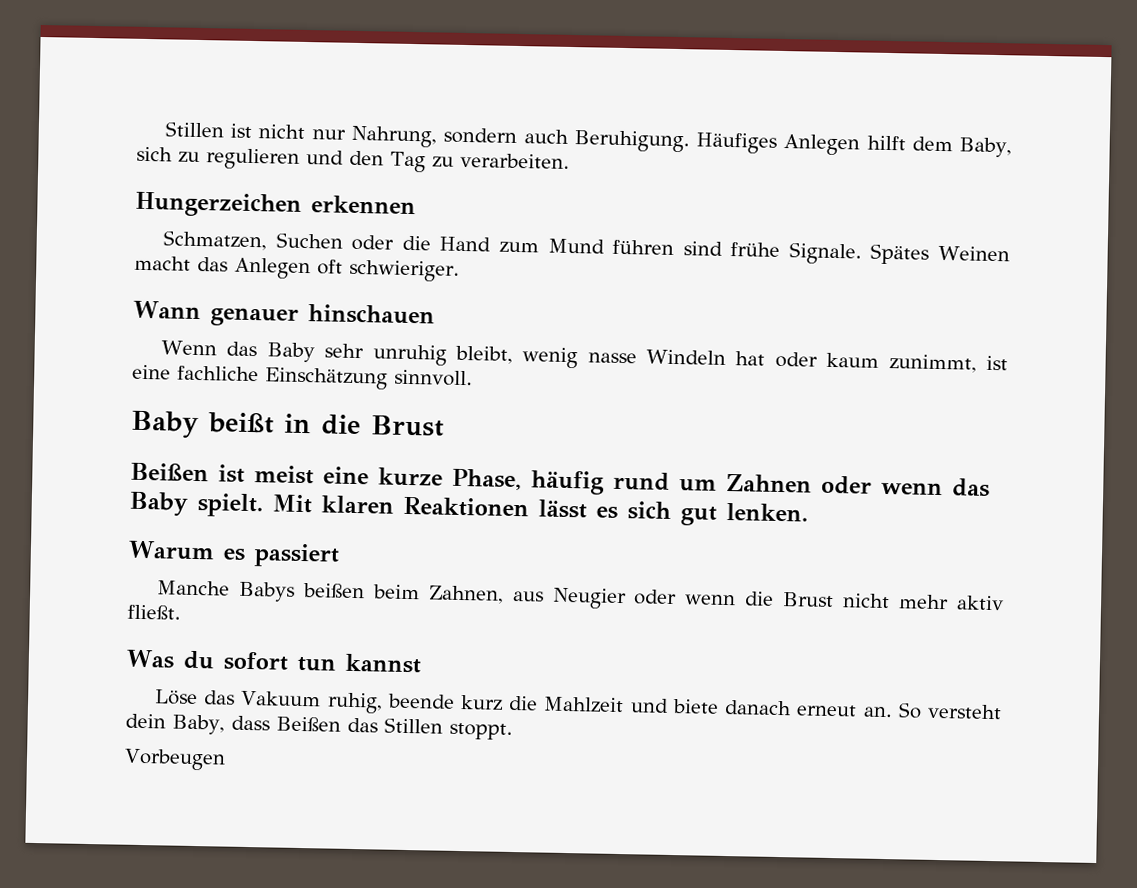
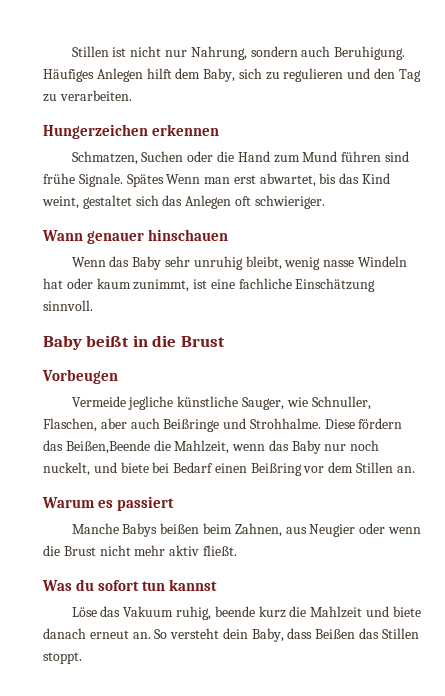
[938,245,1011,262] [134,255,191,271] Weinen macht -> [166,173,391,187] [42,195,159,209] Wenn man erst abwartet, bis das Kind weint, gestaltet sich
[130,462,990,497] [129,491,808,526] Beißen ist meist eine kurze Phase, häufig rund um Zahnen oder wenn das Baby spielt. Mit klaren Reaktionen lässt es sich gut lenken. -> [42,369,118,384] [71,396,371,410] [43,418,403,432] [43,440,380,454] [43,462,415,476] Vorbeugen // Vermeide jegliche künstliche Sauger, wie Schnuller, Flaschen, aber auch Beißringe und Strohhalme. Diese fördern das Beißen,Beende die Mahlzeit, wenn das Baby nur noch nuckelt, und biete bei Bedarf einen Beißring vor dem Stillen an.
[124,748,226,771] // Vorbeugen -> (82, 658) none

